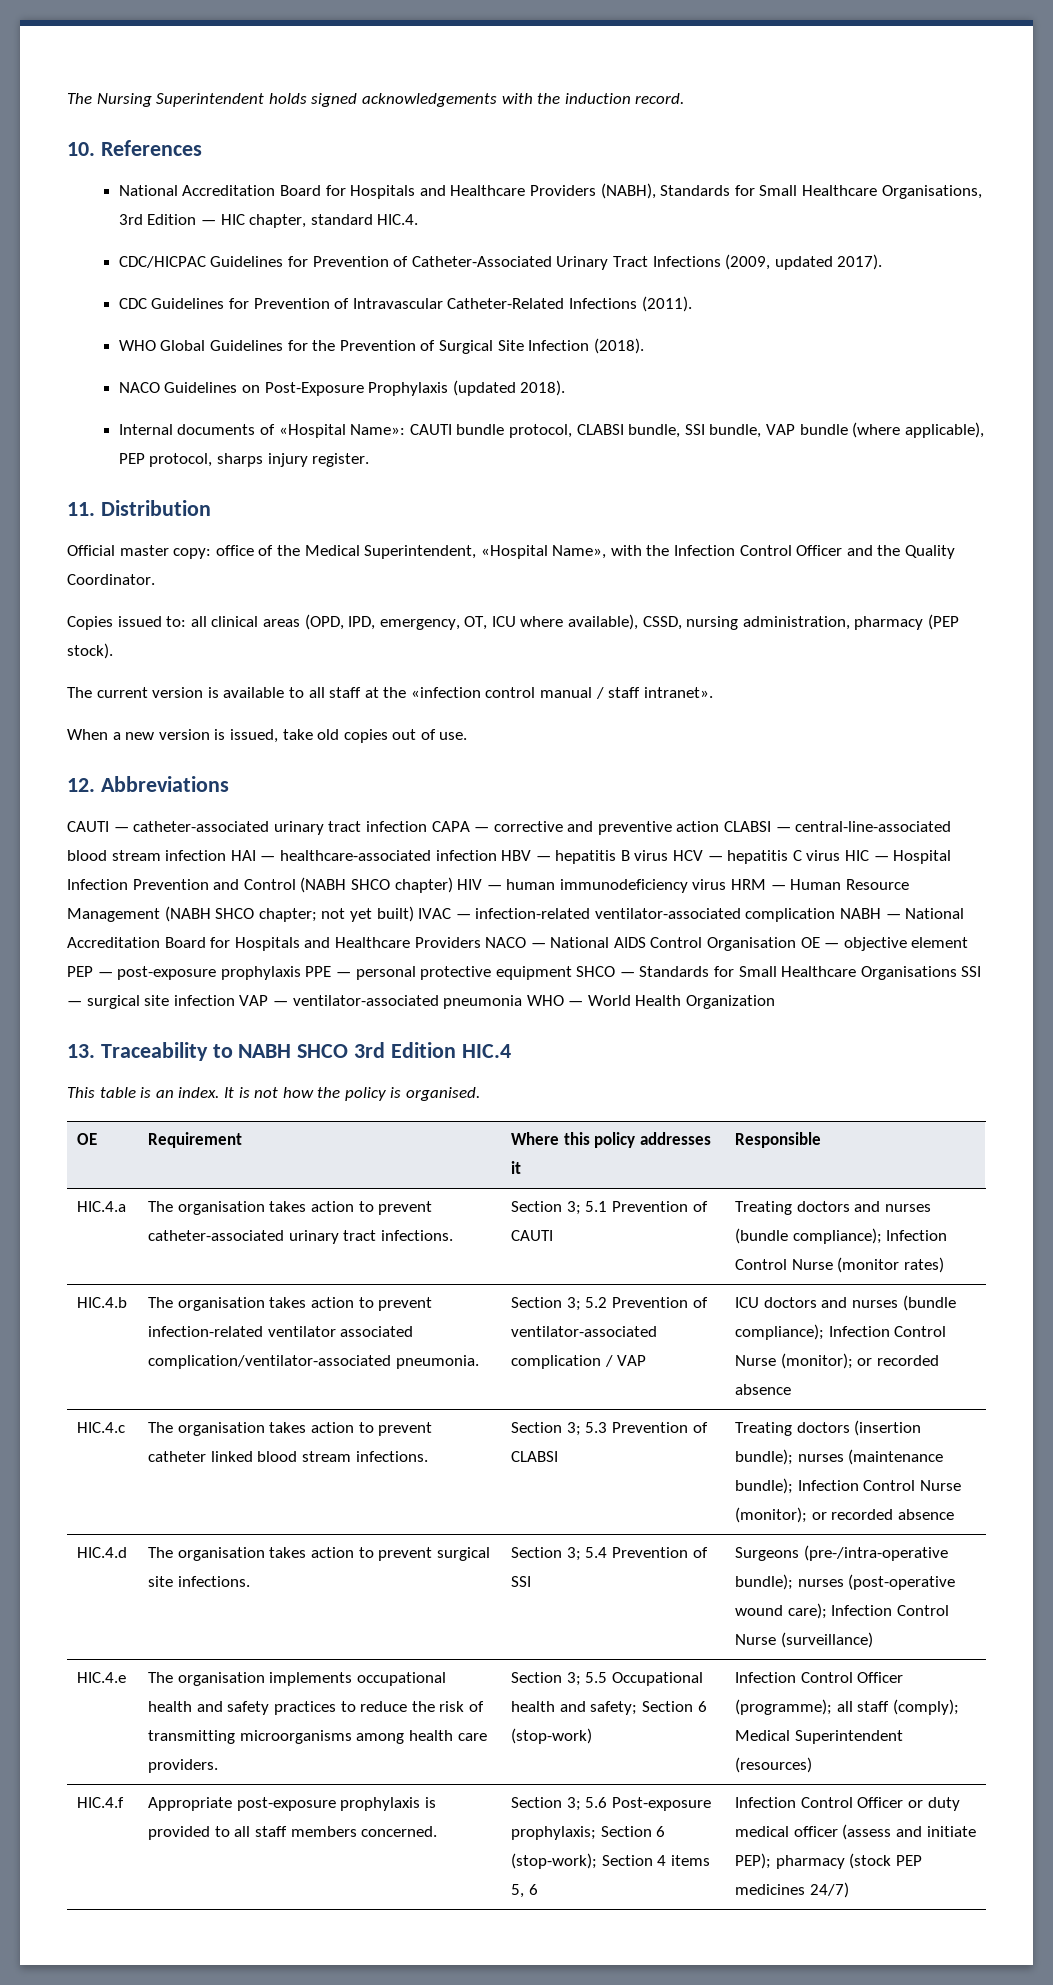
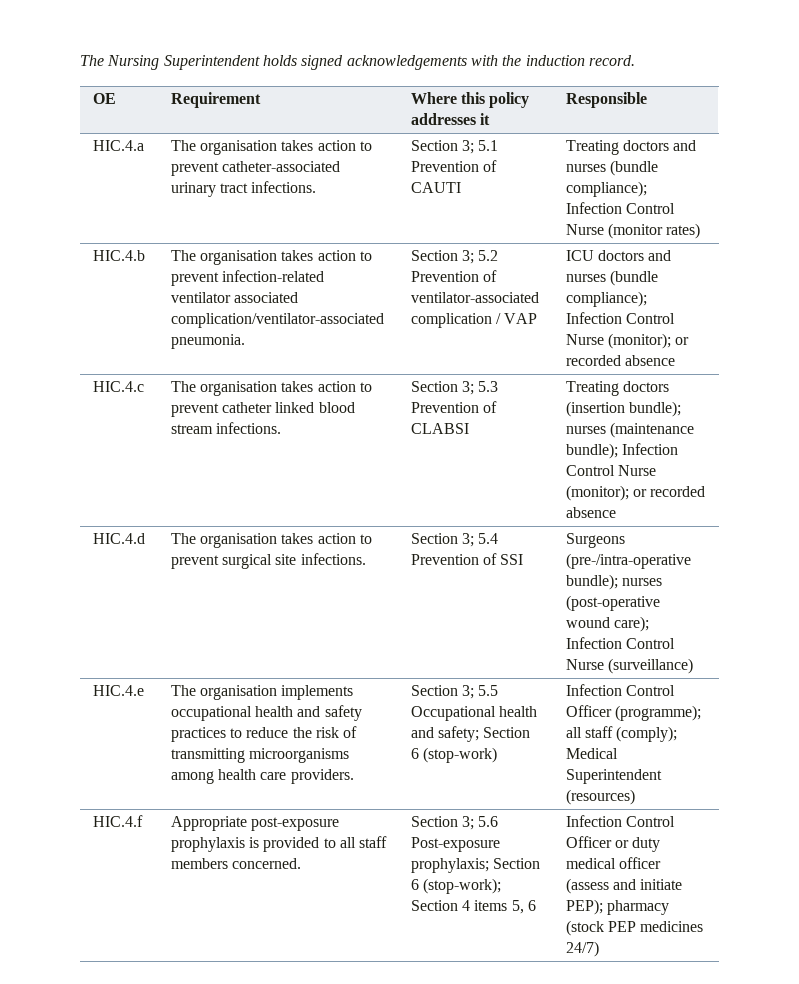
[67,140,202,156] [118,183,982,199] [118,214,419,228] [118,254,883,270] [118,296,692,312] [118,338,644,354] [118,380,566,396] [118,422,984,438] [118,453,370,467] [67,500,211,516] [67,545,956,559] [67,574,155,585] [67,614,960,630] [67,643,113,659] [67,687,713,699] [67,729,468,743] [67,776,229,792] [67,821,952,835] [67,850,952,864] [67,877,909,893] [67,906,965,922] [67,937,969,951] [67,966,982,980] [67,995,776,1009] [67,1042,511,1061] [67,1087,481,1101] // 10. References // National Accreditation Board for Hospitals and Healthcare Providers (NABH), Standards for Small Healthcare Organisations, 3rd Edition — HIC chapter, standard HIC.4. // CDC/HICPAC Guidelines for Prevention of Catheter-Associated Urinary Tract Infections (2009, updated 2017). // CDC Guidelines for Prevention of Intravascular Catheter-Related Infections (2011). // WHO Global Guidelines for the Prevention of Surgical Site Infection (2018). // NACO Guidelines on Post-Exposure Prophylaxis (updated 2018). // Internal documents of «Hospital Name»: CAUTI bundle protocol, CLABSI bundle, SSI bundle, VAP bundle (where applicable), PEP protocol, sharps injury register. // 11. Distribution // Official master copy: office of the Medical Superintendent, «Hospital Name», with the Infection Control Officer and the Quality Coordinator. // Copies issued to: all clinical areas (OPD, IPD, emergency, OT, ICU where available), CSSD, nursing administration, pharmacy (PEP stock). // The current version is available to all staff at the «infection control manual / staff intranet». // When a new version is issued, take old copies out of use. // 12. Abbreviations // CAUTI — catheter-associated urinary tract infection CAPA — corrective and preventive action CLABSI — central-line-associated blood stream infection HAI — healthcare-associated infection HBV — hepatitis B virus HCV — hepatitis C virus HIC — Hospital Infection Prevention and Control (NABH SHCO chapter) HIV — human immunodeficiency virus HRM — Human Resource Management (NABH SHCO chapter; not yet built) IVAC — infection-related ventilator-associated complication NABH — National Accreditation Board for Hospitals and Healthcare Providers NACO — National AIDS Control Organisation OE — objective element PEP — post-exposure prophylaxis PPE — personal protective equipment SHCO — Standards for Small Healthcare Organisations SSI — surgical site infection VAP — ventilator-associated pneumonia WHO — World Health Organization // 13. Traceability to NABH SHCO 3rd Edition HIC.4 // This table is an index. It is not how the policy is organised. -> (635, 60) none

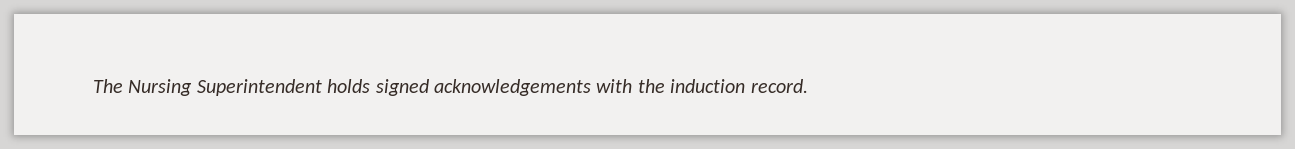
[92,93,116,104] [170,92,261,108] [410,92,530,108] [410,113,490,125] [565,92,647,108] [92,140,144,151] [170,140,372,155] [170,161,340,176] [170,181,317,197] [410,140,499,154] [410,160,497,172] [410,182,461,193] [565,140,697,155] [565,160,658,176] [565,181,647,197] [565,202,675,214] [565,223,701,239] [92,250,145,261] [170,250,372,265] [170,270,324,286] [170,292,298,303] [170,313,384,328] [170,334,245,349] [410,250,499,264] [410,270,497,282] [410,292,539,303] [410,313,538,328] [565,250,672,261] [565,270,658,286] [565,291,647,307] [565,312,675,324] [565,333,690,349] [565,355,675,366] [92,381,144,392] [170,381,372,396] [170,402,355,417] [170,422,281,434] [410,381,499,395] [410,401,497,413] [410,423,469,434] [565,381,669,396] [565,401,681,417] [565,422,694,438] [565,443,678,459] [565,465,656,476] [565,485,706,501] [565,507,616,518] [92,533,145,544] [170,533,372,548] [170,553,366,569] [410,533,499,547] [410,553,524,565] [565,533,625,548] [565,553,691,569] [565,574,662,590] [565,595,660,611] [565,616,649,632] [565,637,675,649] [565,658,693,674] [92,685,144,696] [170,685,354,700] [170,705,362,721] [170,726,358,742] [170,748,349,763] [170,769,354,784] [410,685,499,699] [410,706,537,721] [410,726,531,742] [410,747,497,763] [565,684,675,696] [565,705,701,721] [565,726,678,742] [565,748,618,759] [565,769,662,784] [565,789,635,805] [92,815,143,827] [170,816,339,831] [170,836,388,852] [170,858,301,869] [410,816,499,830] [410,837,500,852] [410,858,540,873] [410,878,501,894] [410,900,536,914] [565,815,675,827] [565,836,661,852] [565,857,661,869] [565,878,683,894] [565,899,669,915] [565,920,704,936] [565,941,599,957] // OE | Requirement | Where this policy addresses it | Responsible // HIC.4.a | The organisation takes action to prevent catheter-associated urinary tract infections. | Section 3; 5.1 Prevention of CAUTI | Treating doctors and nurses (bundle compliance); Infection Control Nurse (monitor rates) // HIC.4.b | The organisation takes action to prevent infection-related ventilator associated complication/ventilator-associated pneumonia. | Section 3; 5.2 Prevention of ventilator-associated complication / VAP | ICU doctors and nurses (bundle compliance); Infection Control Nurse (monitor); or recorded absence // HIC.4.c | The organisation takes action to prevent catheter linked blood stream infections. | Section 3; 5.3 Prevention of CLABSI | Treating doctors (insertion bundle); nurses (maintenance bundle); Infection Control Nurse (monitor); or recorded absence // HIC.4.d | The organisation takes action to prevent surgical site infections. | Section 3; 5.4 Prevention of SSI | Surgeons (pre-/intra-operative bundle); nurses (post-operative wound care); Infection Control Nurse (surveillance) // HIC.4.e | The organisation implements occupational health and safety practices to reduce the risk of transmitting microorganisms among health care providers. | Section 3; 5.5 Occupational health and safety; Section 6 (stop-work) | Infection Control Officer (programme); all staff (comply); Medical Superintendent (resources) // HIC.4.f | Appropriate post-exposure prophylaxis is provided to all staff members concerned. | Section 3; 5.6 Post-exposure prophylaxis; Section 6 (stop-work); Section 4 items 5, 6 | Infection Control Officer or duty medical officer (assess and initiate PEP); pharmacy (stock PEP medicines 24/7) -> (808, 86) none

